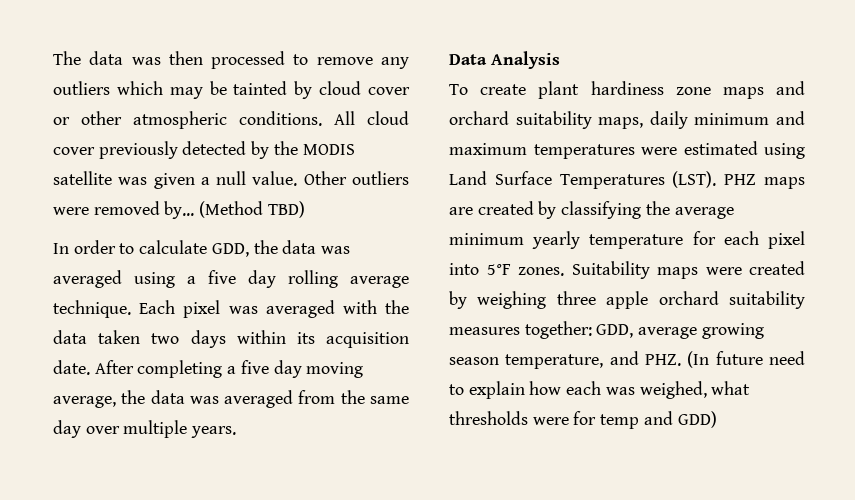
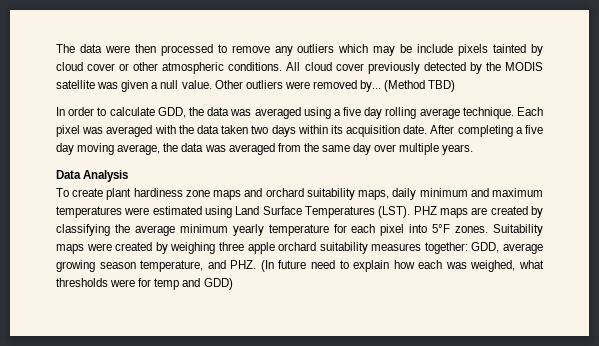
[131,57,161,65] was -> [104,45,130,53] were
(227, 88) none -> [417,44,489,56] include pixels

